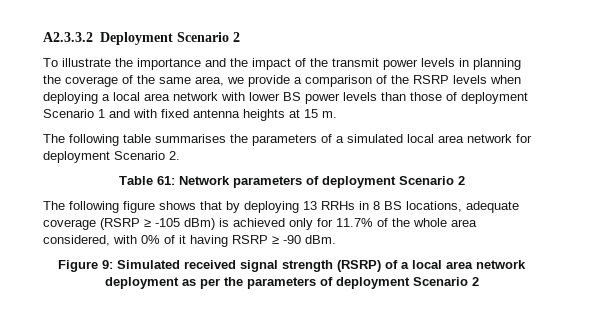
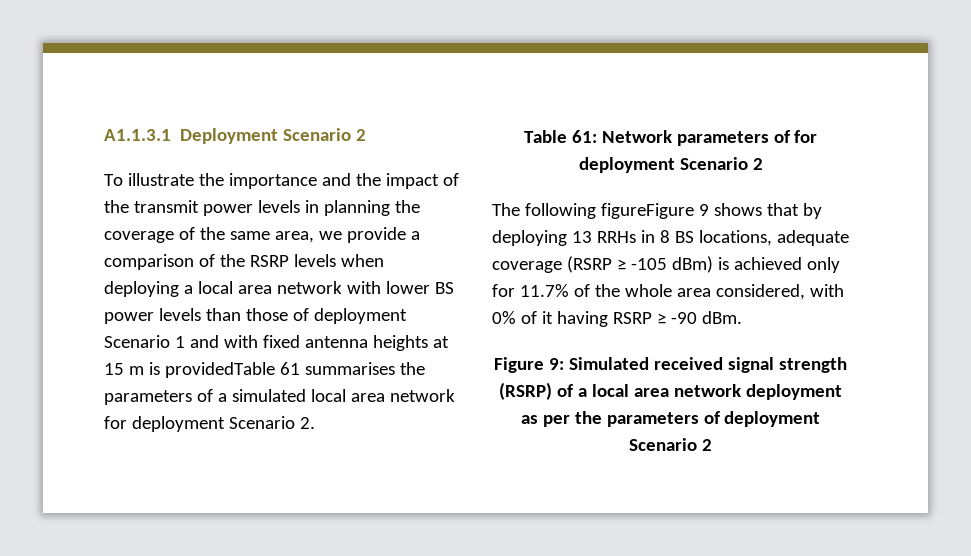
[43,32,93,42] A2.3.3.2 -> [104,129,171,141] A1.1.3.1
[322,111,337,118] [43,134,151,146] m. // The following table -> [128,362,300,378] m is providedTable 61
(319, 180) none -> [794,130,818,143] for
[123,201,155,213] figure -> [600,203,709,219] figureFigure 9

